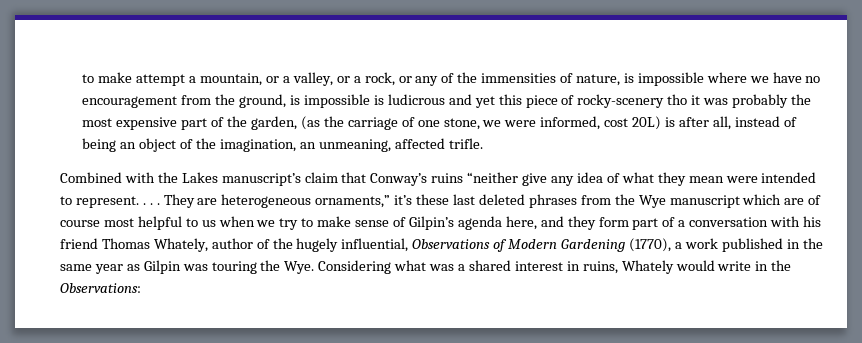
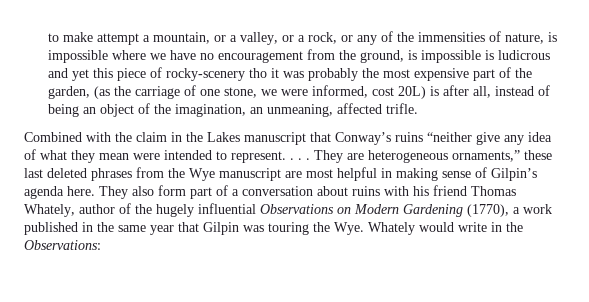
[181,172,338,186] Lakes manuscript’s claim -> [136,132,306,145] claim in the Lakes manuscript
[394,195,413,205] it’s -> (520, 156) none
[742,194,822,205] [60,216,352,230] which are of course most helpful to us when we try to make -> [285,167,438,181] are most helpful in making
[505,216,596,230] here, and they -> [67,186,154,199] here. They also
(769, 222) none -> [317,186,380,196] about ruins
[341,238,508,252] influential, Observations of -> [198,203,351,214] influential Observations on
[126,264,140,271] as -> [178,222,199,232] that
[318,260,618,274] Considering what was a shared interest in ruins, -> (364, 228) none

